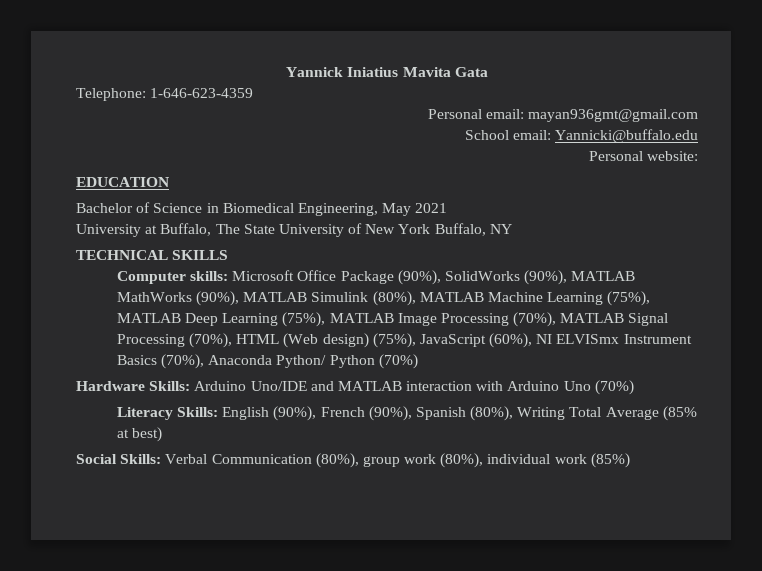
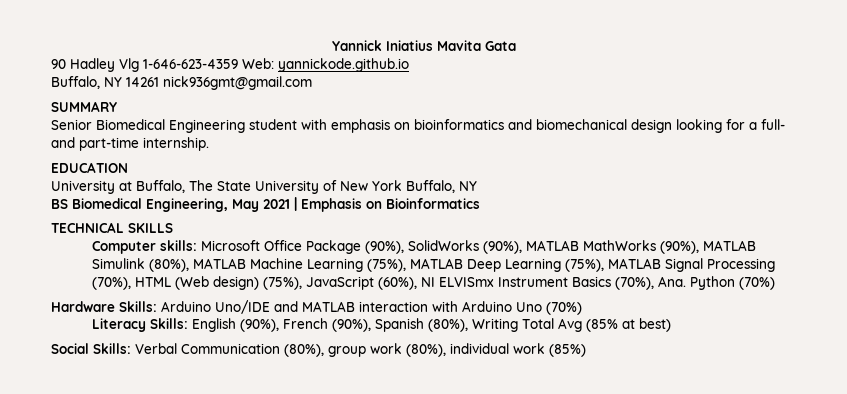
[76,88,254,101] [427,109,698,122] [464,129,698,143] [588,151,698,161] [76,177,169,187] [76,202,448,216] Telephone: 1-646-623-4359 // Personal email: mayan936gmt@gmail.com // School email: Yannicki@buffalo.edu // Personal website: // EDUCATION // Bachelor of Science in Biomedical Engineering, May 2021 -> [51,58,409,72] [51,76,312,90] [51,101,117,112] [51,119,785,133] [51,137,209,151] [51,162,128,173] 90 Hadley Vlg 1-646-623-4359 Web: yannickode.github.io // Buffalo, NY 14261 nick936gmt@gmail.com // SUMMARY // Senior Biomedical Engineering student with emphasis on bioinformatics and biomechanical design looking for a full- and part-time internship. // EDUCATION
(512, 229) none -> [51,197,480,212] // BS Biomedical Engineering, May 2021 | Emphasis on Bioinformatics
[397,312,625,327] Image Processing (70%), MATLAB -> (661, 263) none
[208,355,327,368] Anaconda Python/ -> [657,276,686,287] Ana.
[605,407,659,420] Average -> [557,318,582,332] Avg

